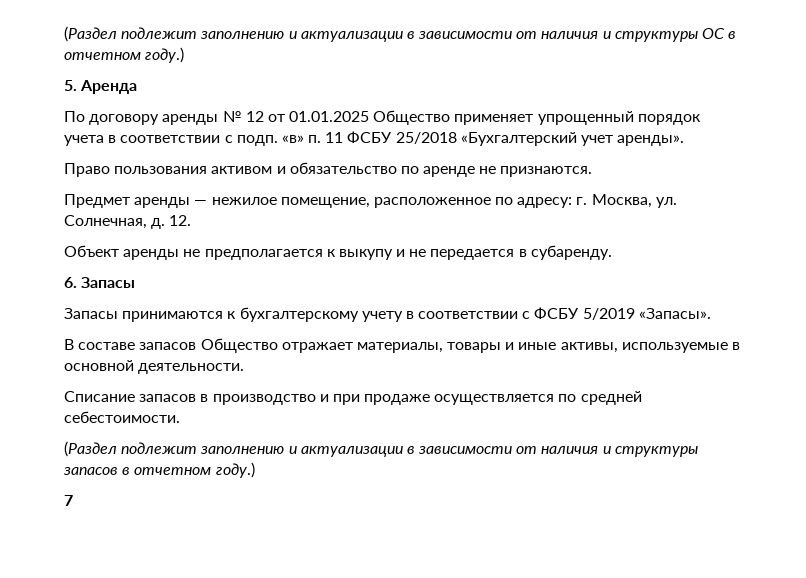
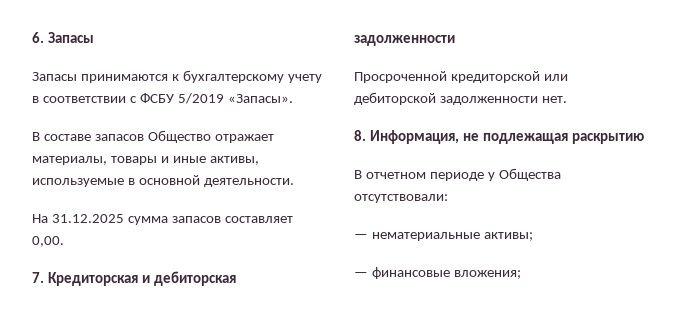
[64,26,737,42] [64,47,185,63] [64,80,138,94] [64,110,701,125] [64,131,685,146] [64,162,593,177] [64,194,677,208] [64,215,192,229] [64,245,612,260] (Раздел подлежит заполнению и актуализации в зависимости от наличия и структуры ОС в отчетном году.) // 5. Аренда // По договору аренды № 12 от 01.01.2025 Общество применяет упрощенный порядок учета в соответствии с подп. «в» п. 11 ФСБУ 25/2018 «Бухгалтерский учет аренды». // Право пользования активом и обязательство по аренде не признаются. // Предмет аренды — нежилое помещение, расположенное по адресу: г. Москва, ул. Солнечная, д. 12. // Объект аренды не предполагается к выкупу и не передается в субаренду. // -> (32, 37) none
[64,391,642,405] [64,411,180,423] [64,441,698,457] [63,462,255,478] [64,495,73,506] Списание запасов в производство и при продаже осуществляется по средней себестоимости. // (Раздел подлежит заполнению и актуализации в зависимости от наличия и структуры запасов в отчетном году.) // 7 -> [32,214,293,225] [32,236,64,247] [32,271,236,286] [354,35,455,46] [354,71,568,83] [354,92,567,105] [354,130,644,144] [354,168,561,181] [354,194,448,203] [354,232,533,241] [354,267,521,279] На 31.12.2025 сумма запасов составляет 0,00. // 7. Кредиторская и дебиторская задолженности // Просроченной кредиторской или дебиторской задолженности нет. // 8. Информация, не подлежащая раскрытию // В отчетном периоде у Общества отсутствовали: // — нематериальные активы; // — финансовые вложения;

